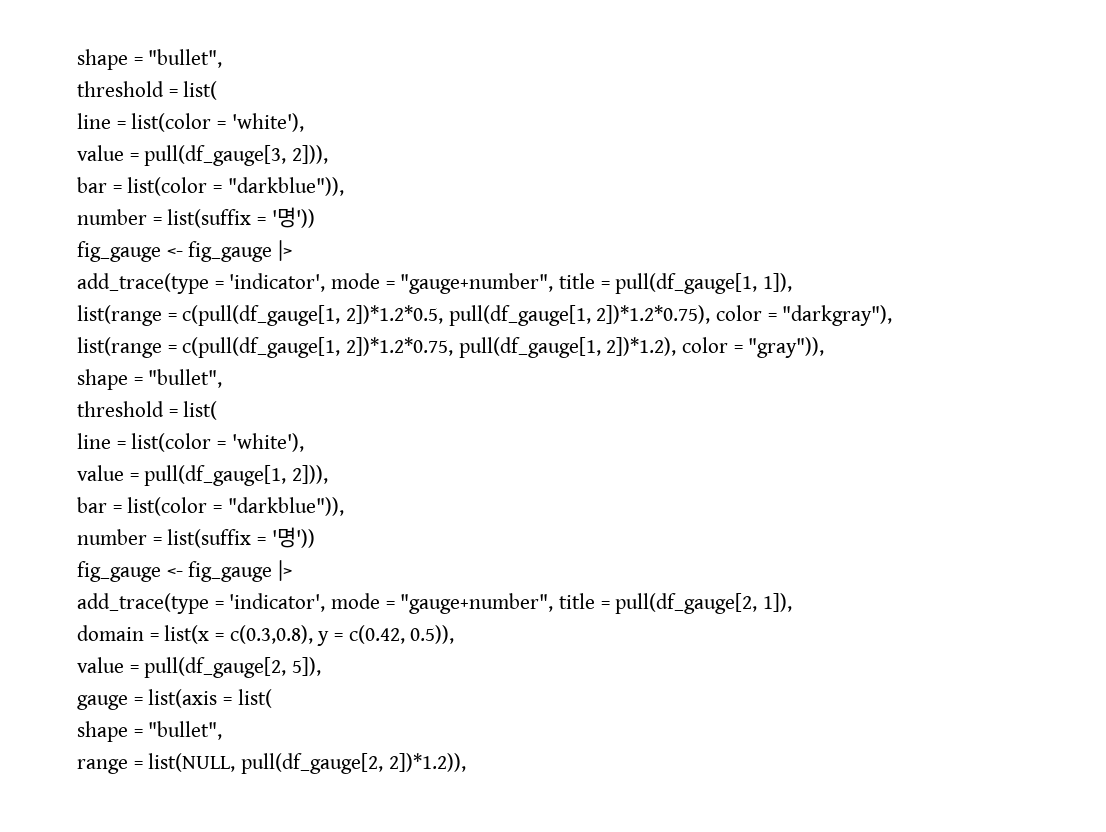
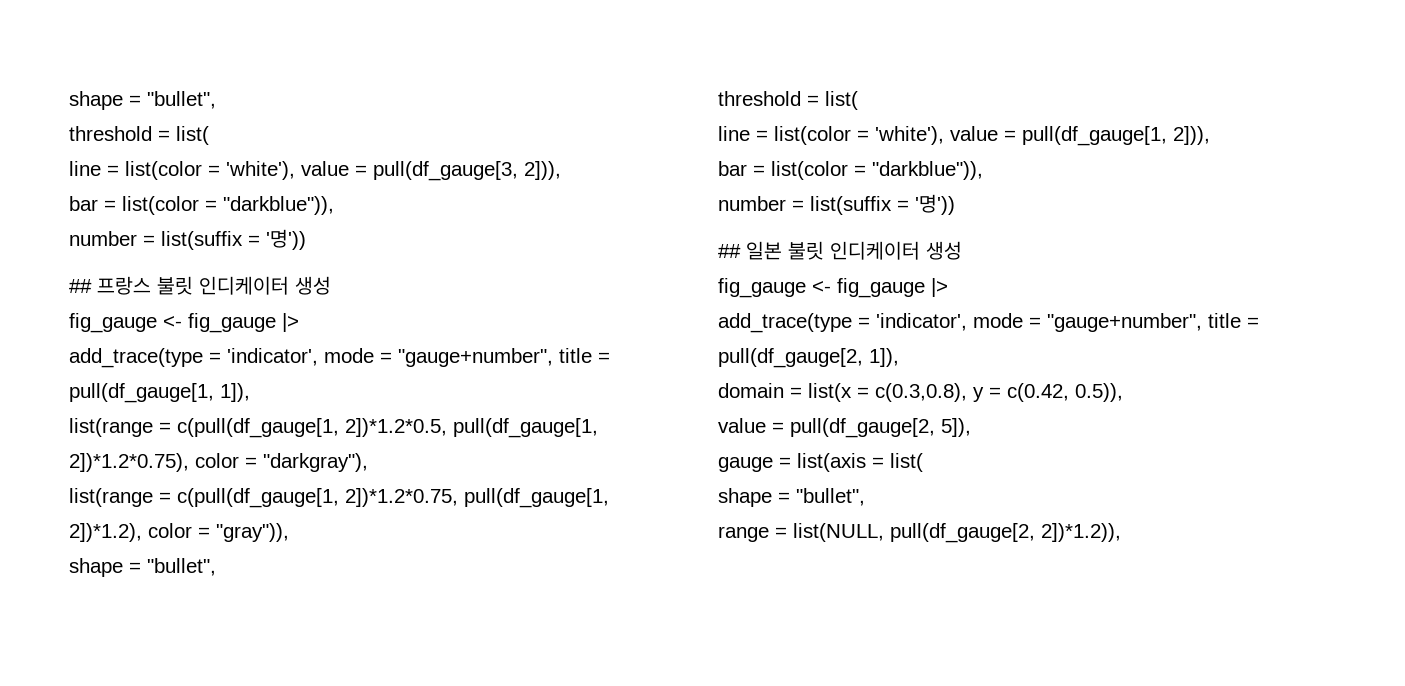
(304, 122) // -> (295, 170) none
(315, 217) none -> [69,276,331,295] // ## 프랑스 불릿 인디케이터 생성
(304, 442) // -> (944, 135) none
(315, 537) none -> [718,241,962,260] // ## 일본 불릿 인디케이터 생성

